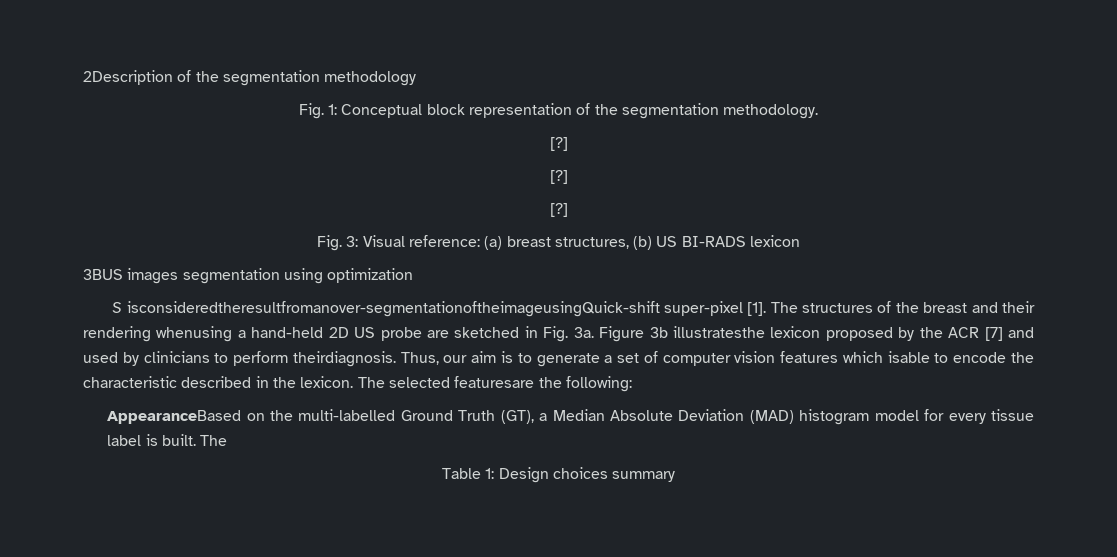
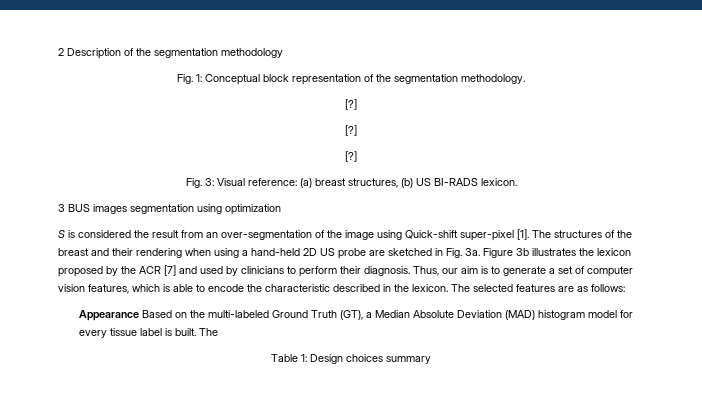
[83,70,173,85] 2Description -> [58,48,121,59] 2 Description
[750,235,801,247] [83,269,123,280] lexicon // 3BUS -> [480,178,517,186] [58,204,90,212] lexicon. // 3 BUS
[126,301,660,317] isconsideredtheresultfromanover-segmentationoftheimageusingQuick-shift -> [68,230,458,240] is considered the result from an over-segmentation of the image using Quick-shift
[156,326,233,342] whenusing -> [185,248,239,258] when using
[673,326,766,338] illustratesthe -> [532,248,594,256] illustrates the
[292,351,396,367] theirdiagnosis. -> [340,266,410,276] their diagnosis.
[780,351,930,363] features which isable -> [88,284,193,294] features, which is able
[454,376,632,392] [107,410,242,424] featuresare the following: // AppearanceBased -> [516,284,625,292] [79,310,173,321] features are as follows: // Appearance Based
[298,409,396,421] multi-labelled -> [208,310,270,318] multi-labeled

